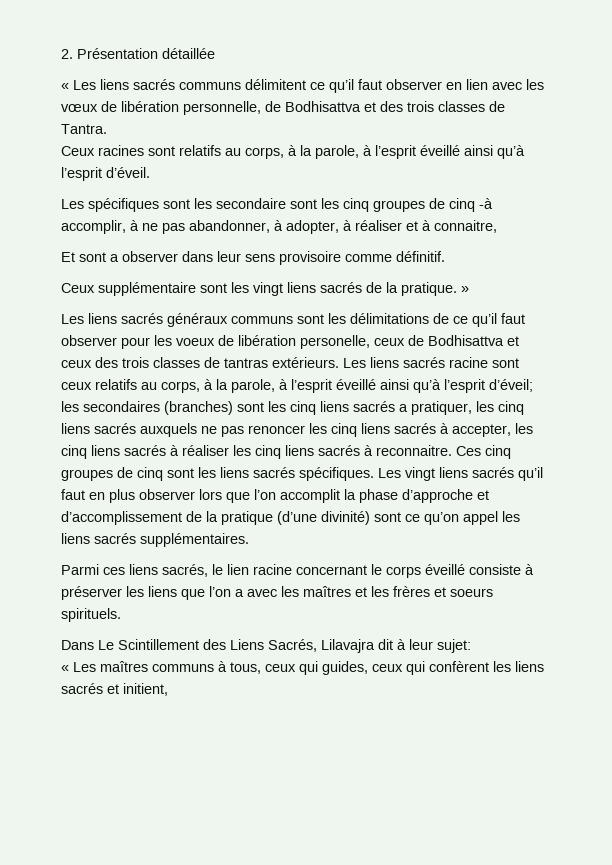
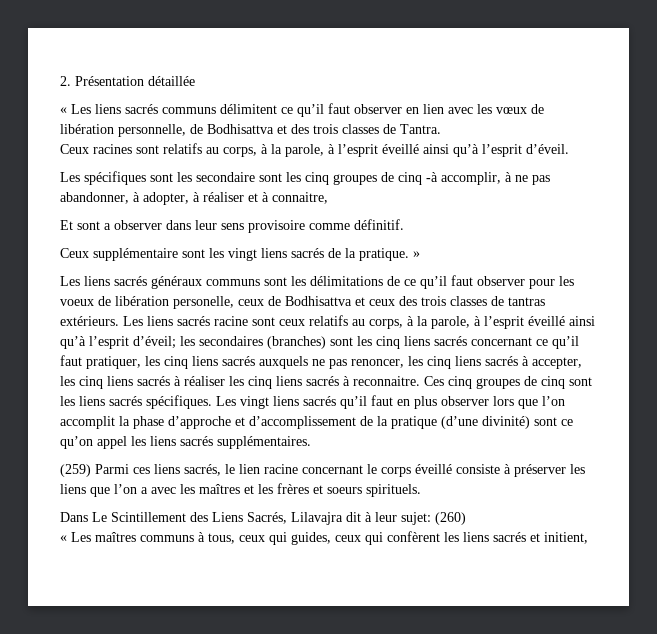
[399,404,408,412] a -> [471,336,579,349] [60,355,82,366] concernant ce qu’il faut
[248,425,305,434] renoncer -> [351,359,404,368] renoncer,
(249, 540) none -> [60,464,91,477] (259)
(471, 646) none -> [435,512,466,525] (260)

